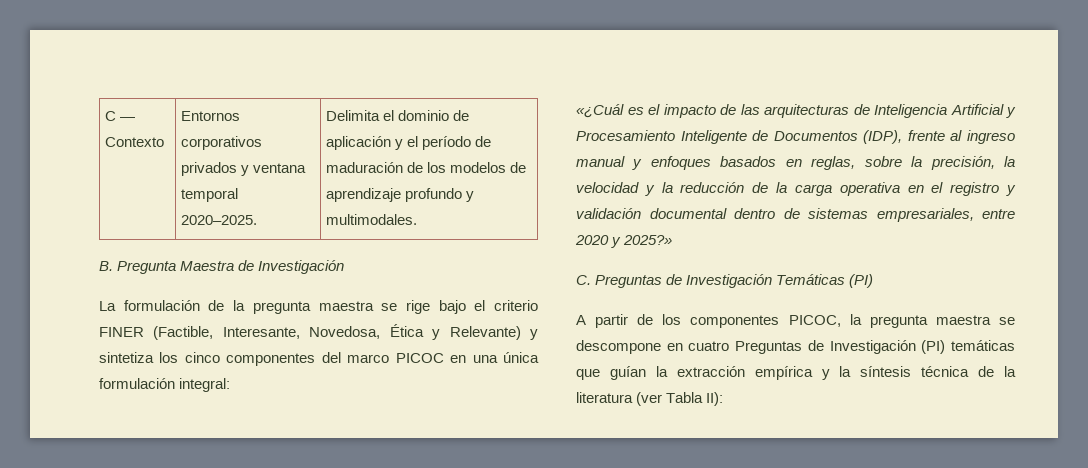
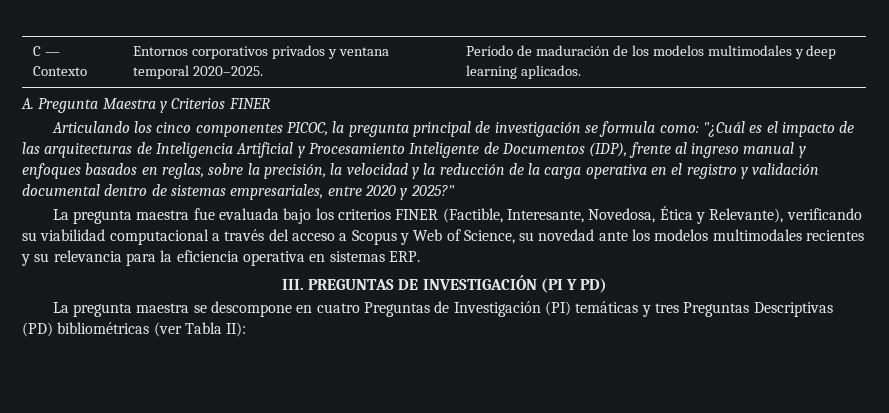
[326,110,470,121] [326,136,472,150] Delimita el dominio de aplicación y el período -> [466,45,514,56] Período
[510,162,527,173] [326,188,475,202] [326,214,418,225] [99,260,345,274] [99,300,538,314] [99,324,539,340] [99,352,539,366] [99,378,231,392] [576,104,624,118] de aprendizaje profundo y multimodales. // B. Pregunta Maestra de Investigación // La formulación de la pregunta maestra se rige bajo el criterio FINER (Factible, Interesante, Novedosa, Ética y Relevante) y sintetiza los cinco componentes del marco PICOC en una única formulación integral: // «¿Cuál -> [707,45,837,59] [466,65,582,79] [21,98,270,113] [51,121,745,137] multimodales y deep learning aplicados. // A. Pregunta Maestra y Criterios FINER // Articulando los cinco componentes PICOC, la pregunta principal de investigación se formula como: "¿Cuál
[623,235,673,245] [576,274,874,288] [576,314,862,328] 2025?» // C. Preguntas de Investigación Temáticas (PI) // A partir de los componentes PICOC, la -> [410,185,455,196] [52,206,862,224] [22,229,865,245] [21,250,420,266] [281,275,608,293] [52,302,69,313] 2025?" // La pregunta maestra fue evaluada bajo los criterios FINER (Factible, Interesante, Novedosa, Ética y Relevante), verificando su viabilidad computacional a través del acceso a Scopus y Web of Science, su novedad ante los modelos multimodales recientes y su relevancia para la eficiencia operativa en sistemas ERP. // III. PREGUNTAS DE INVESTIGACIÓN (PI Y PD) // La
[576,366,1016,380] [576,392,633,403] que guían la extracción empírica y la síntesis técnica de la literatura -> [641,302,833,317] [22,322,150,337] y tres Preguntas Descriptivas (PD) bibliométricas

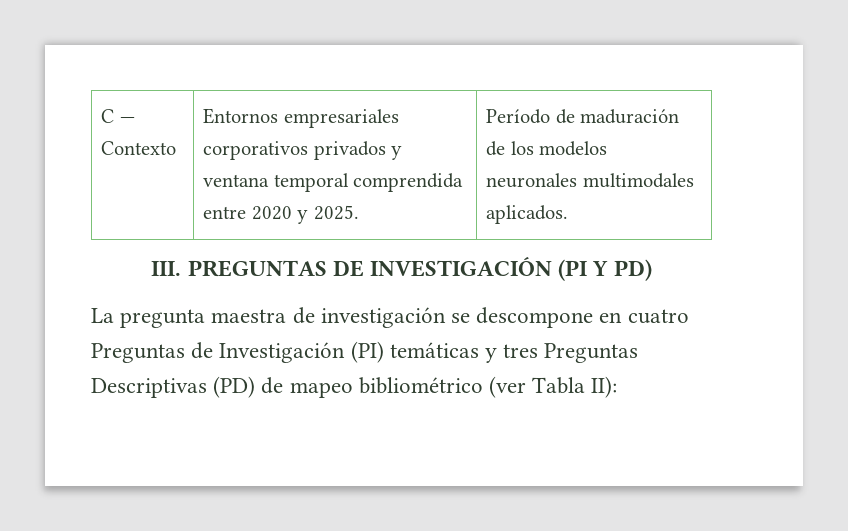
(189, 51) none -> [283,109,399,128] empresariales
[193,66,264,76] 2020–2025. -> [353,173,464,192] [203,205,359,224] comprendida entre 2020 y 2025.
[707,45,837,59] [466,65,582,79] [21,98,270,113] [51,121,855,137] [22,142,806,158] [22,163,820,179] [22,184,455,200] [52,206,862,224] [22,229,865,245] [21,250,420,266] multimodales y deep learning aplicados. // A. Pregunta Maestra y Criterios FINER // Articulando los cinco componentes PICOC, la pregunta principal de investigación se formula como: "¿Cuál es el impacto de las arquitecturas de Inteligencia Artificial y Procesamiento Inteligente de Documentos (IDP), frente al ingreso manual y enfoques basados en reglas, sobre la precisión, la velocidad y la reducción de la carga operativa en el registro y validación documental dentro de sistemas empresariales, entre 2020 y 2025?" // La pregunta maestra fue evaluada bajo los criterios FINER (Factible, Interesante, Novedosa, Ética y Relevante), verificando su viabilidad computacional a través del acceso a Scopus y Web of Science, su novedad ante los modelos multimodales recientes y su relevancia para la eficiencia operativa en sistemas ERP. -> [486,173,694,188] [486,205,569,224] neuronales multimodales aplicados.
(190, 308) none -> [292,307,446,328] de investigación
[57,322,150,334] bibliométricas -> [261,377,483,398] de mapeo bibliométrico

